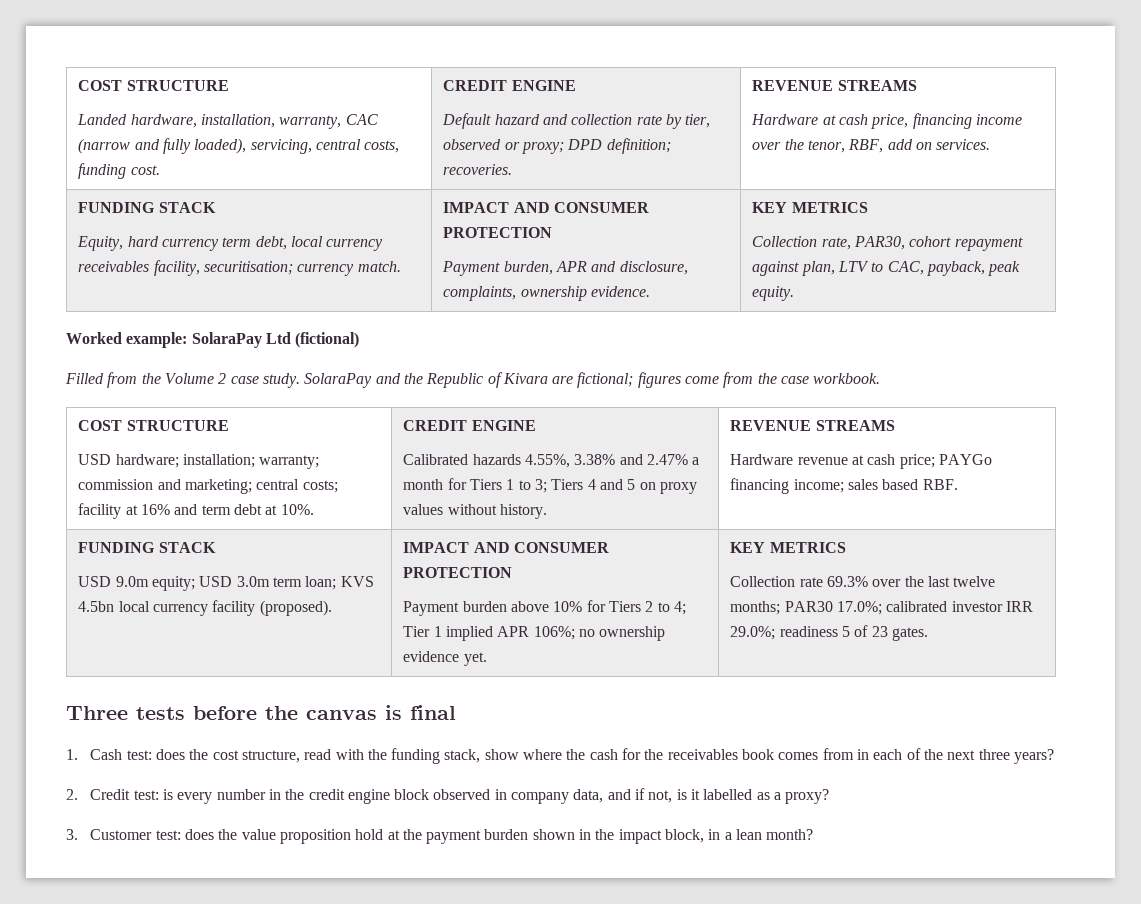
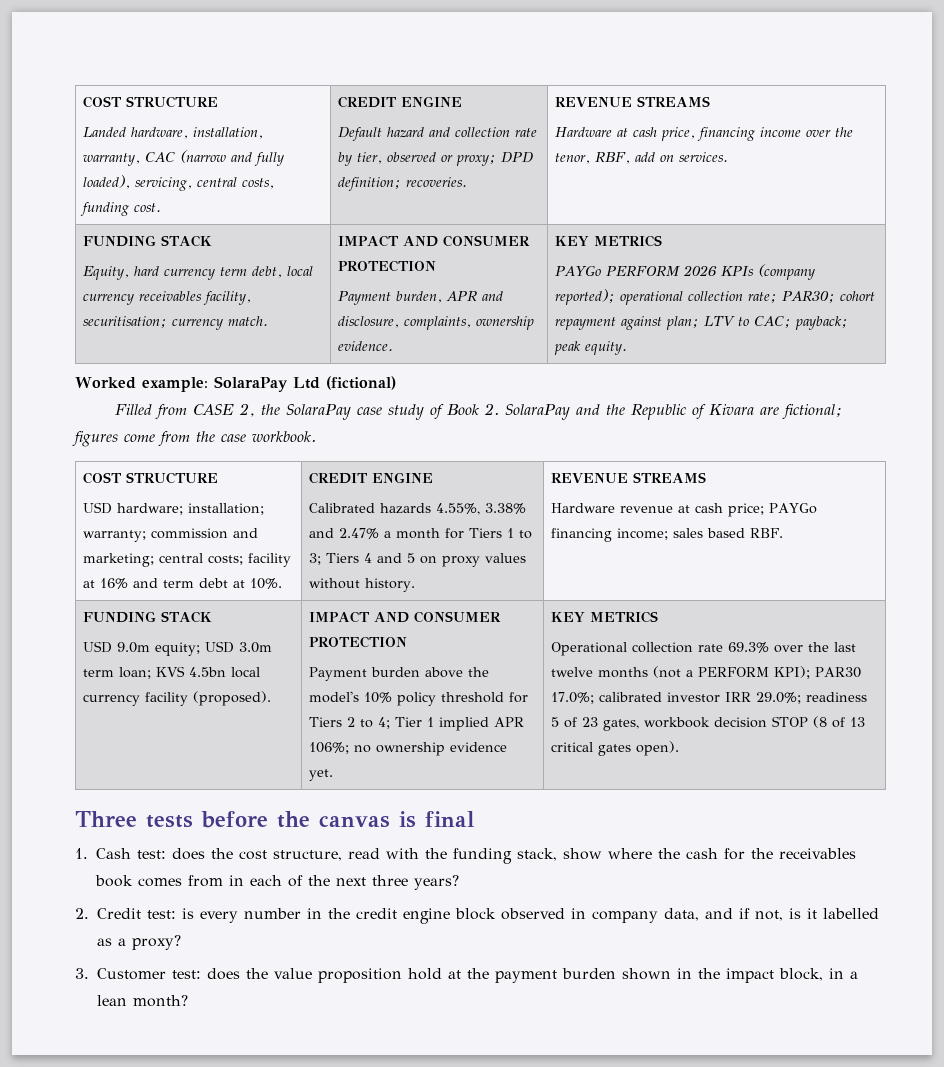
[752,236,906,250] Collection rate, PAR30, -> [555,264,816,280] [555,289,836,305] PAYGo PERFORM 2026 KPIs (company reported); operational collection rate; PAR30;
[801,261,835,276] plan, -> [666,316,700,330] plan;
[887,261,985,276] CAC, payback, -> [754,316,849,330] CAC; payback;
[141,373,300,388] the Volume 2 case study. -> [193,403,500,420] CASE 2, the SolaraPay case study of Book 2.
[553,601,583,612] 10% -> [468,667,490,677] [309,691,505,706] the model's 10% policy threshold
[730,576,796,587] Collection -> [551,642,694,656] Operational collection
[730,601,781,615] months; -> [598,666,811,679] months (not a PERFORM KPI);
[891,627,928,641] gates. -> [603,716,866,731] [551,741,680,756] gates, workbook decision STOP (8 of 13 critical gates open).

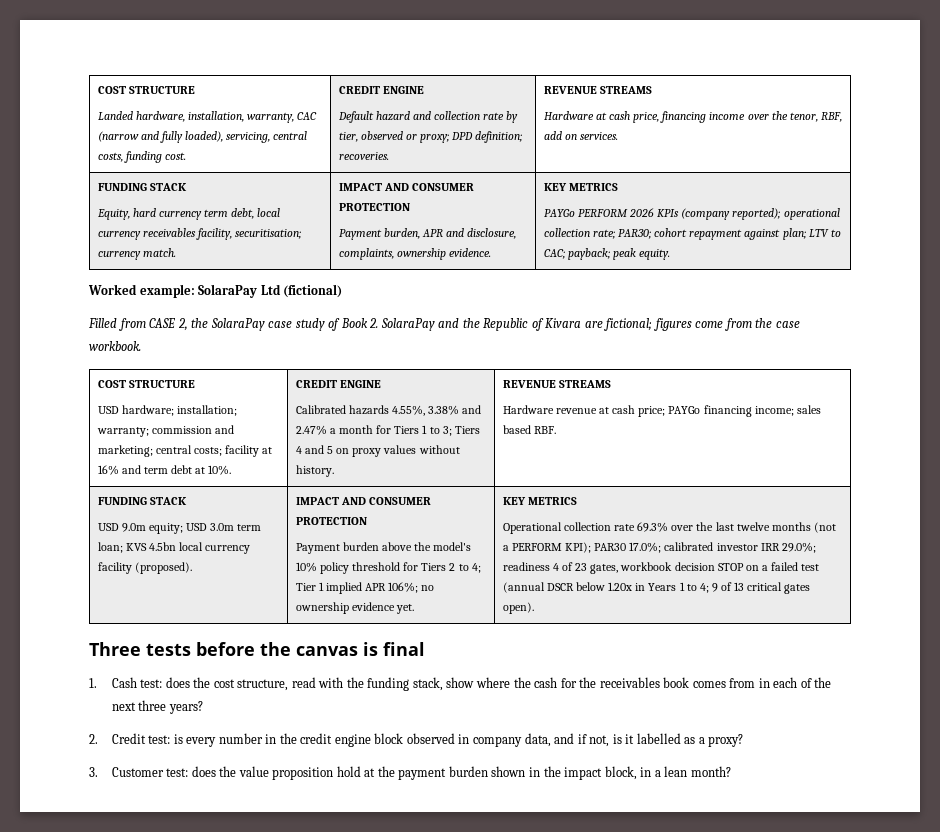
[551,717,560,727] 5 -> [553,563,560,571] 4
[813,716,828,728] (8 -> [745,562,820,571] [502,582,718,593] on a failed test (annual DSCR below 1.20x in Years 1 to 4; 9

